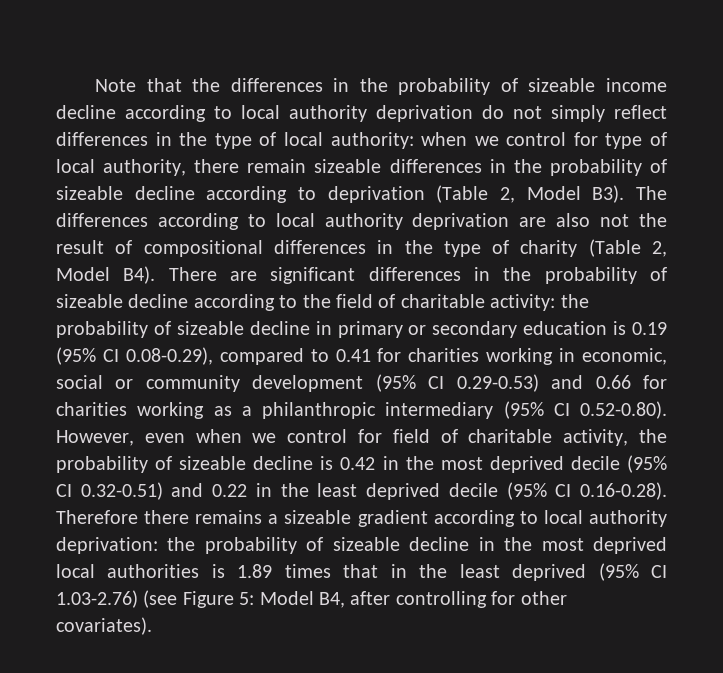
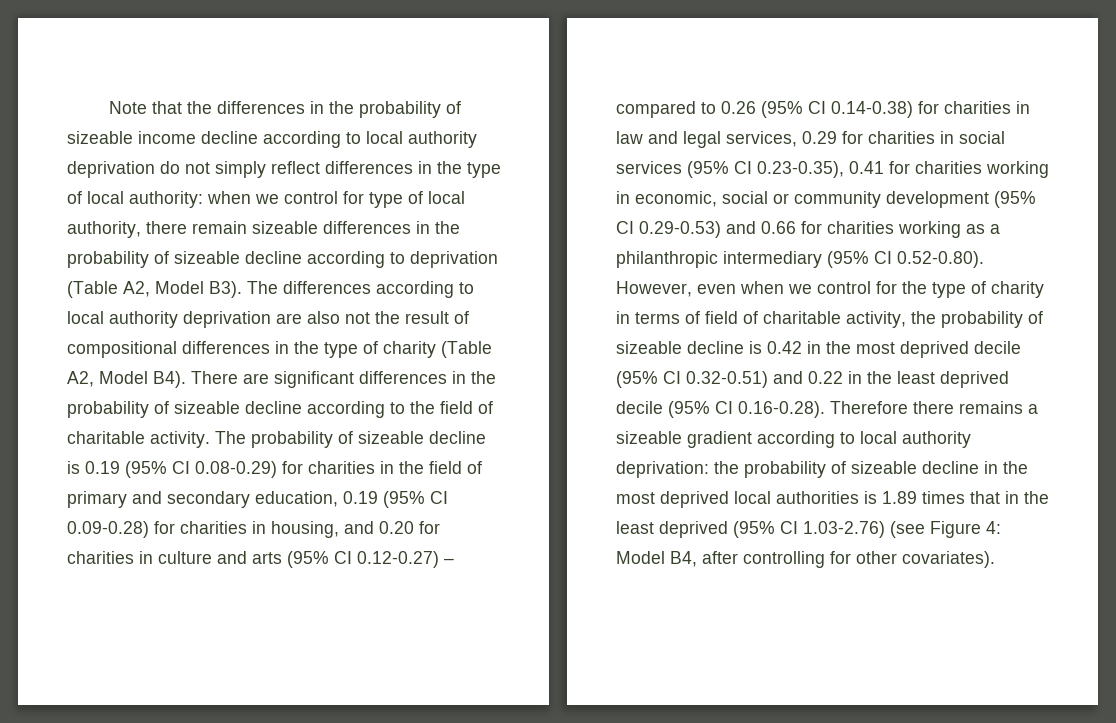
[500,187,515,203] 2, -> [123,281,150,297] A2,
[652,241,667,257] 2, -> [67,371,94,387] A2,
[490,294,589,311] [56,321,667,338] [56,347,329,365] activity: the probability of sizeable decline in primary or secondary education is 0.19 (95% CI 0.08-0.29), compared to -> [150,431,486,448] [67,461,482,478] [67,491,448,508] [67,521,440,538] [67,551,454,568] [616,101,1030,118] [616,131,1005,148] [616,161,844,178] activity. The probability of sizeable decline is 0.19 (95% CI 0.08-0.29) for charities in the field of primary and secondary education, 0.19 (95% CI 0.09-0.28) for charities in housing, and 0.20 for charities in culture and arts (95% CI 0.12-0.27) – compared to 0.26 (95% CI 0.14-0.38) for charities in law and legal services, 0.29 for charities in social services (95% CI 0.23-0.35),
(383, 436) none -> [902,281,1044,298] [616,311,700,324] the type of charity in terms of
[239,592,255,605] 5: -> [986,521,1001,534] 4:

